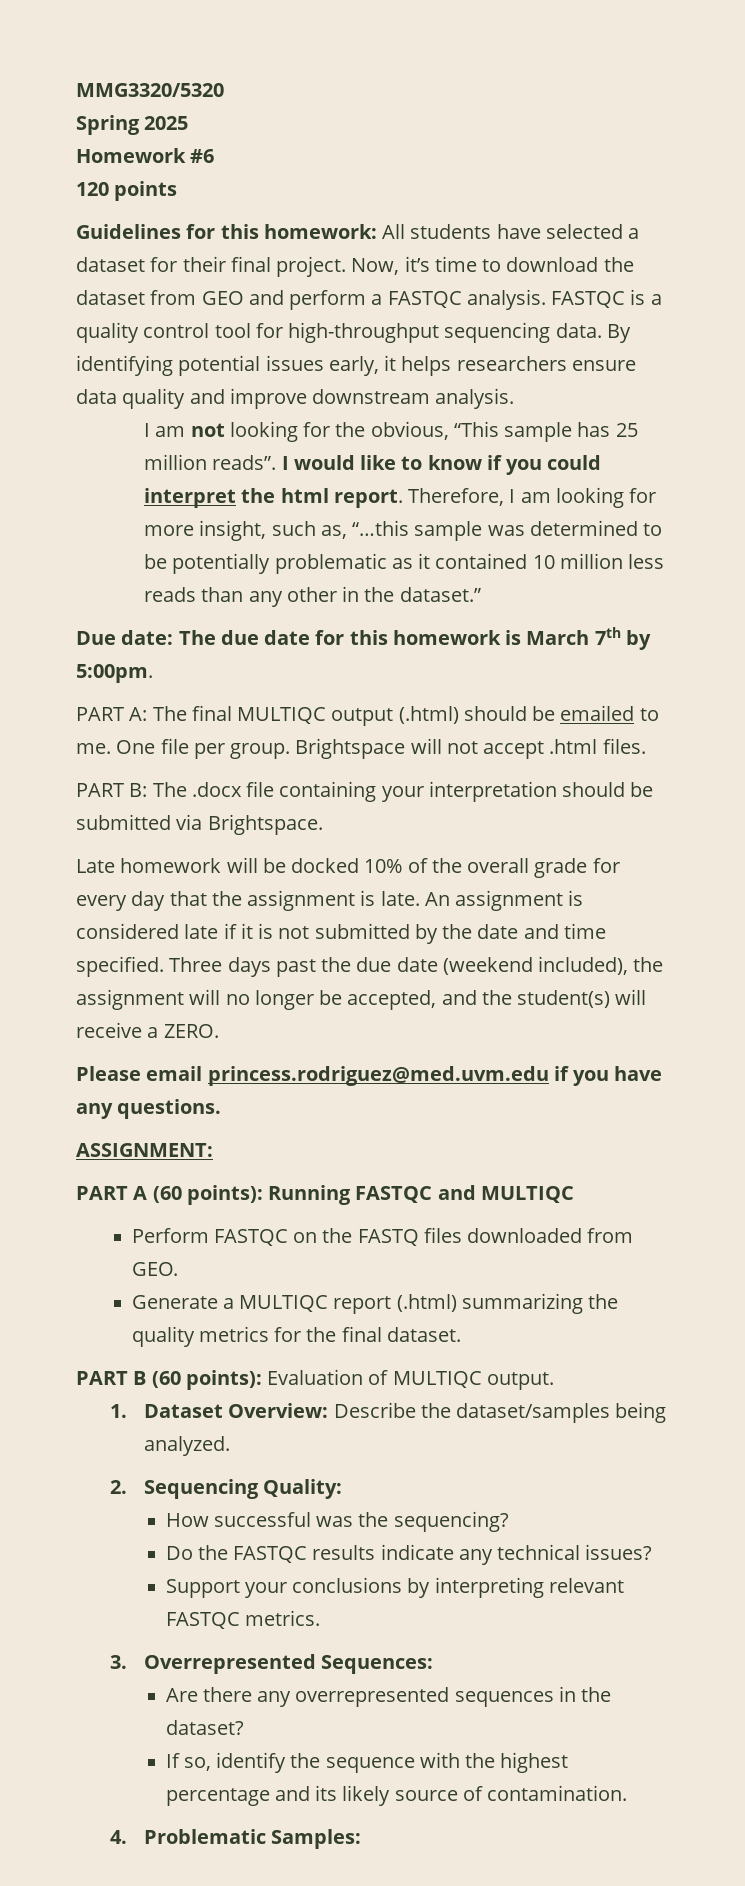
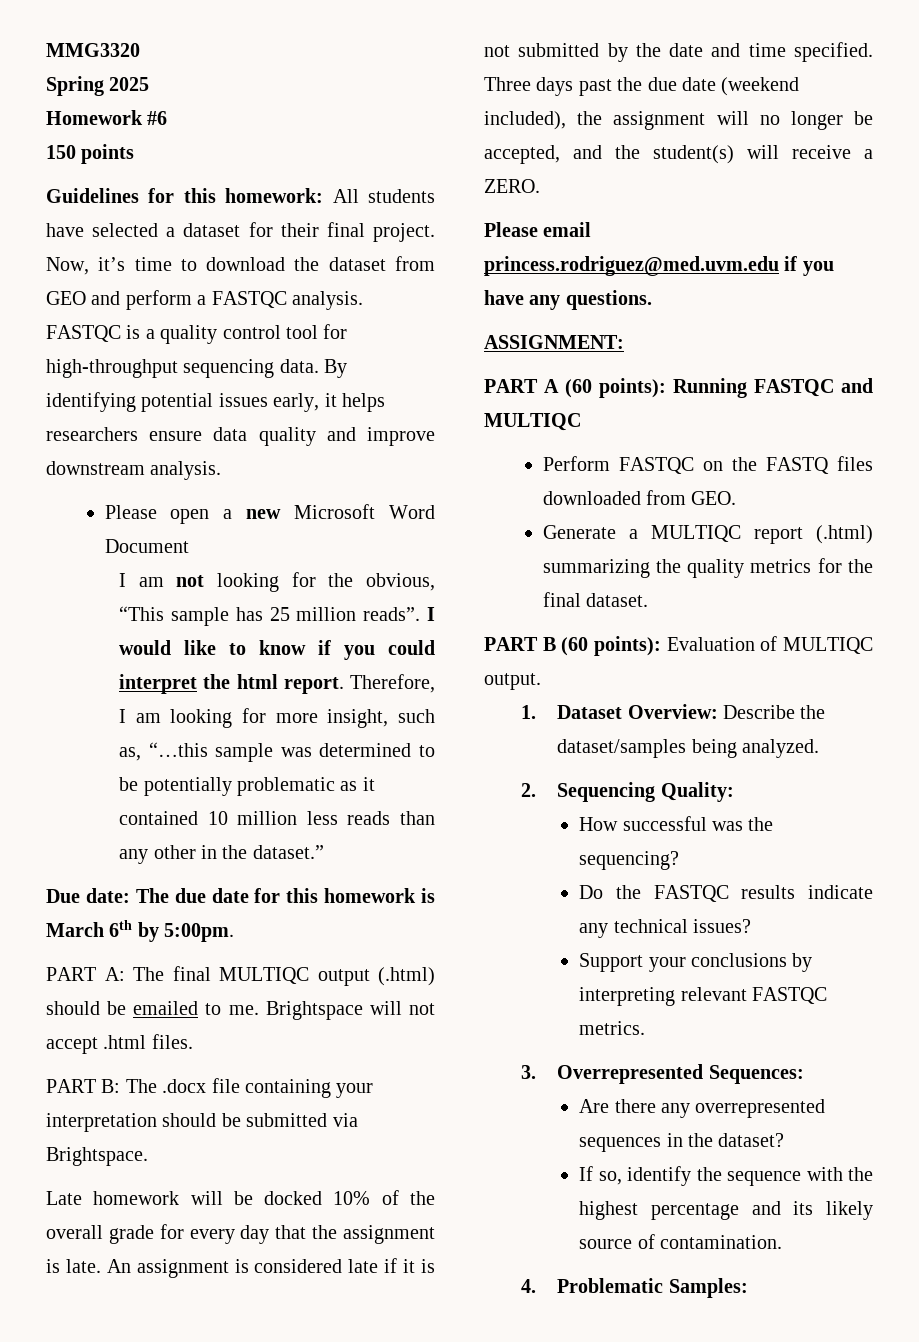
[76,83,224,97] MMG3320/5320 -> [46,43,140,57] MMG3320
[76,182,109,196] 120 -> [46,145,76,159] 150
(515, 398) none -> [104,504,435,524] [104,539,189,553] // Please open a new Microsoft Word Document
[594,627,621,645] 7th -> [109,920,133,937] 6th
[116,738,291,759] One file per group. -> (259, 1010) none

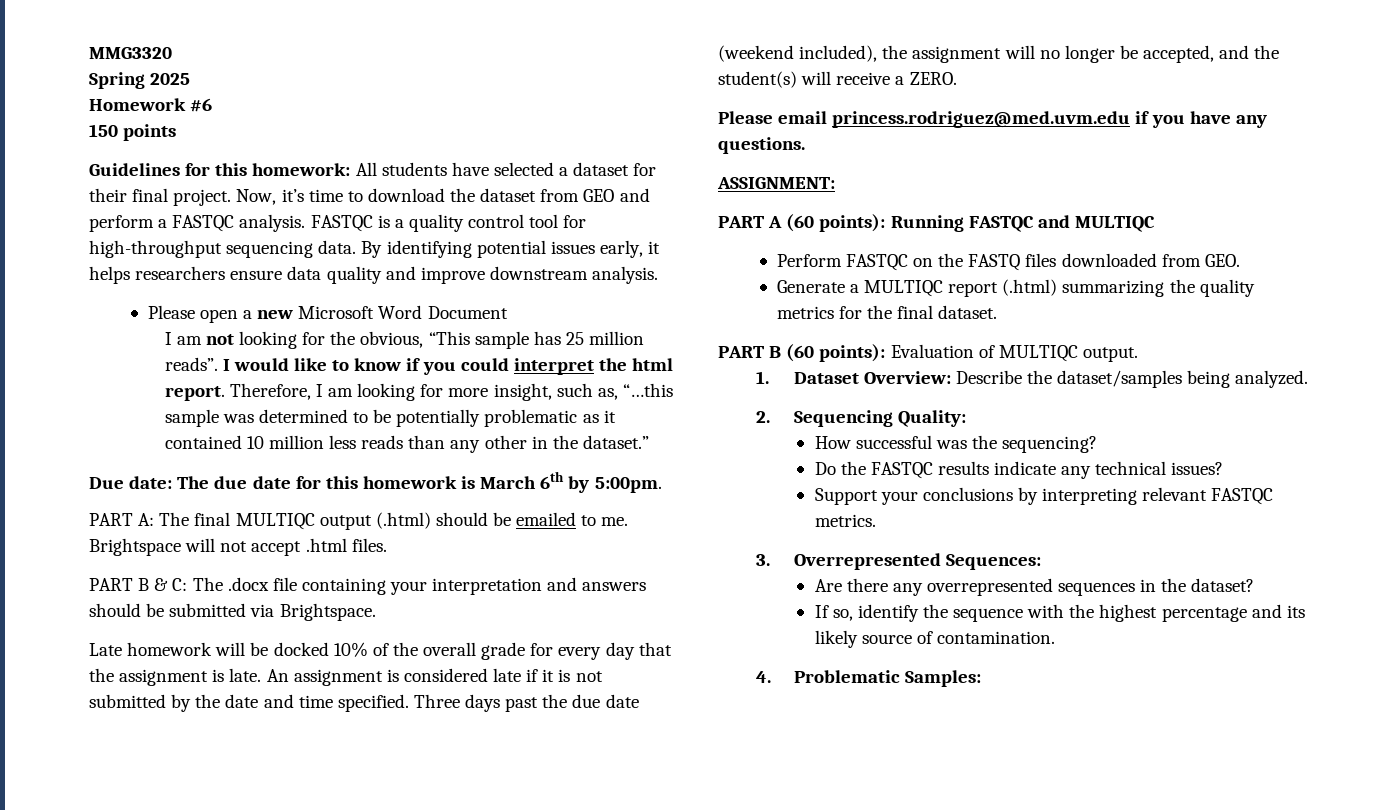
[101,1079,121,1093] B: -> [138,578,188,591] B & C:
(157, 1122) none -> [547,577,647,591] and answers

